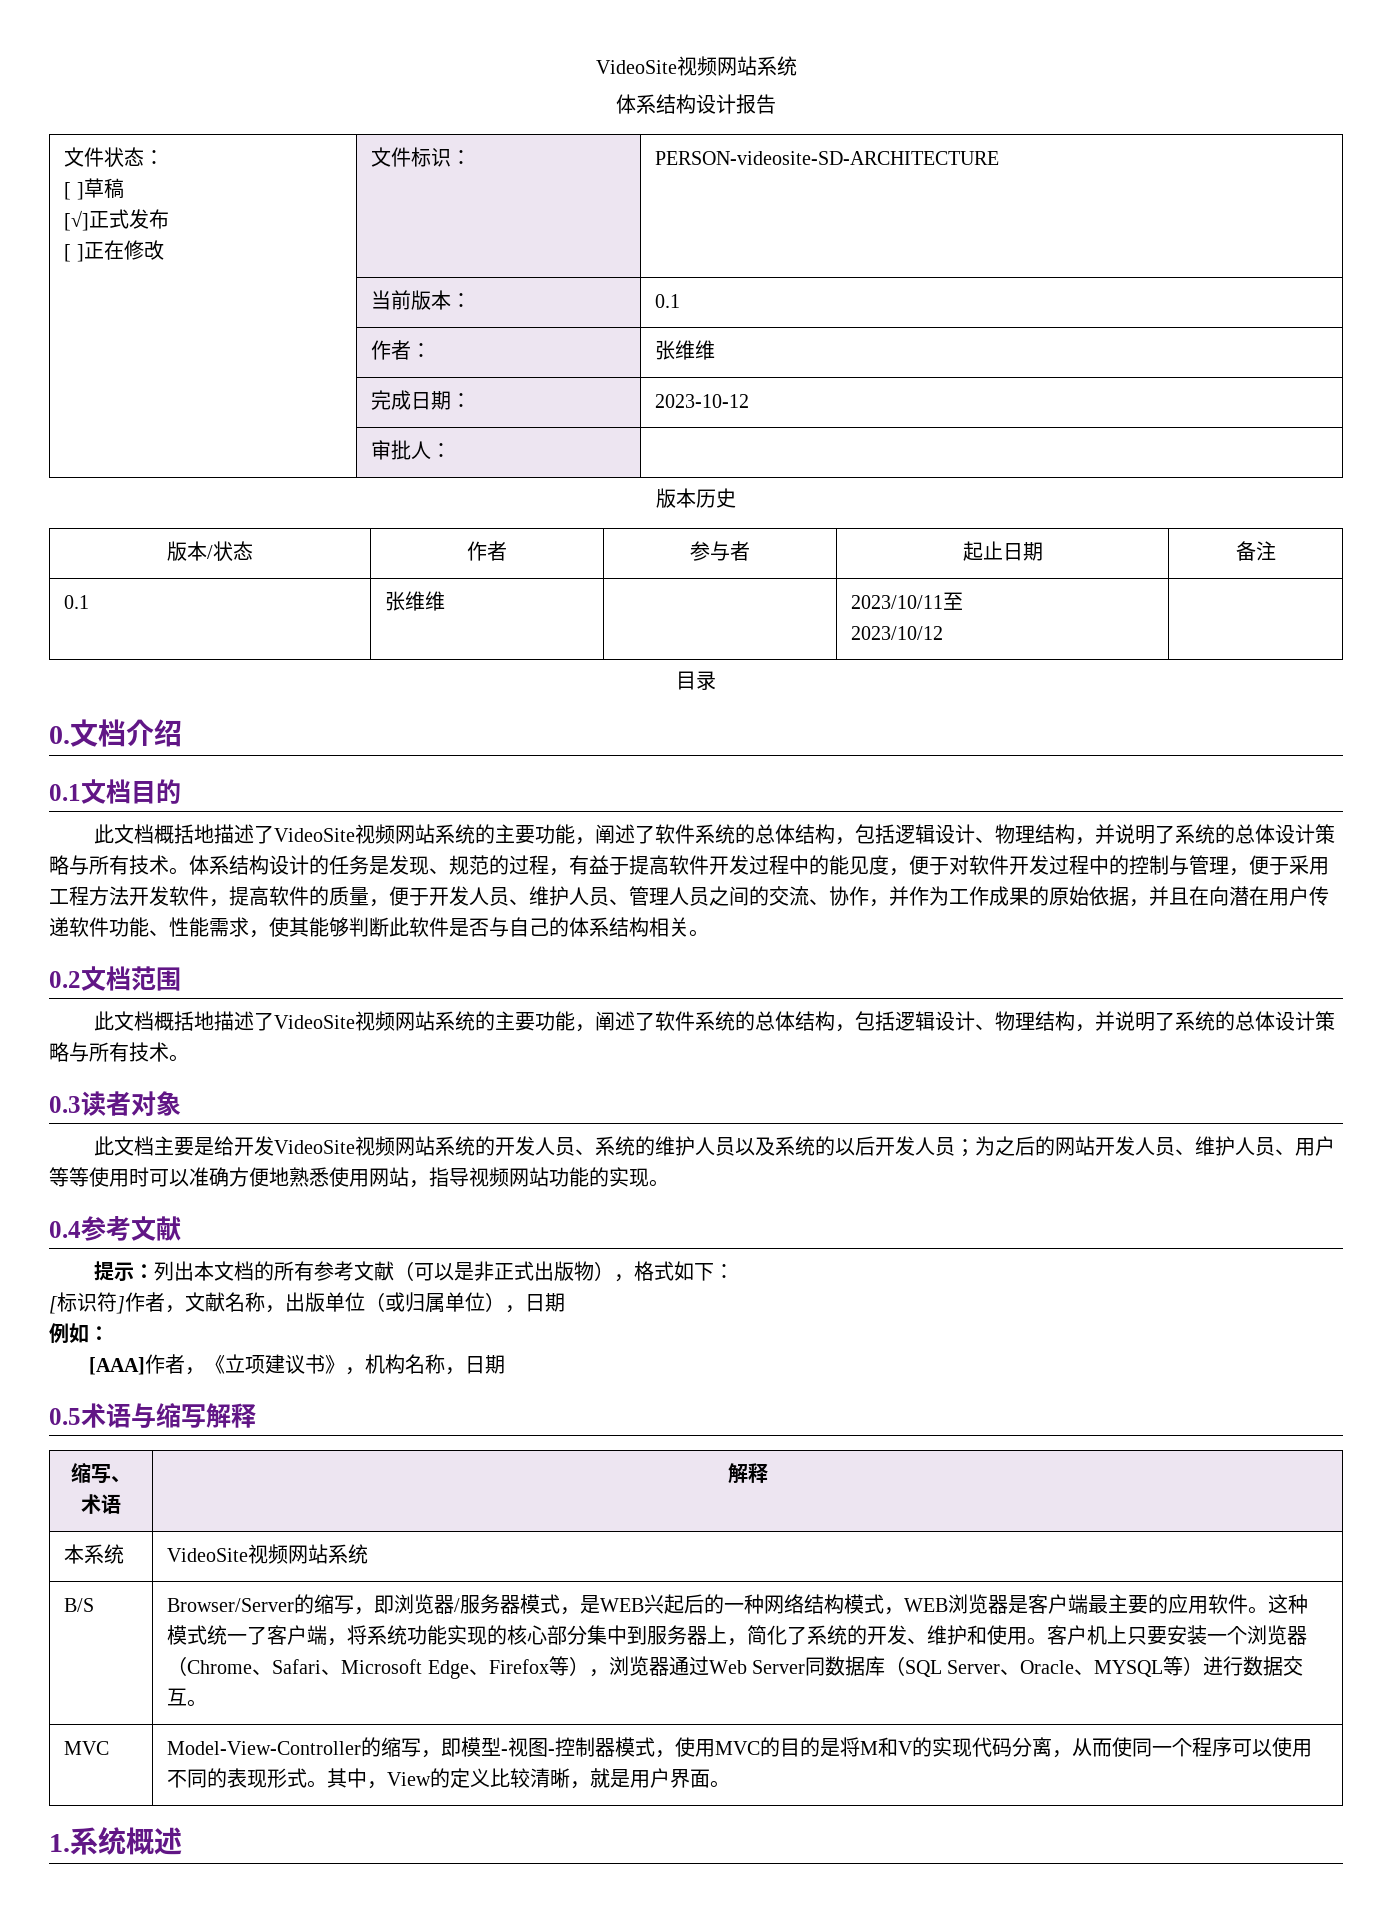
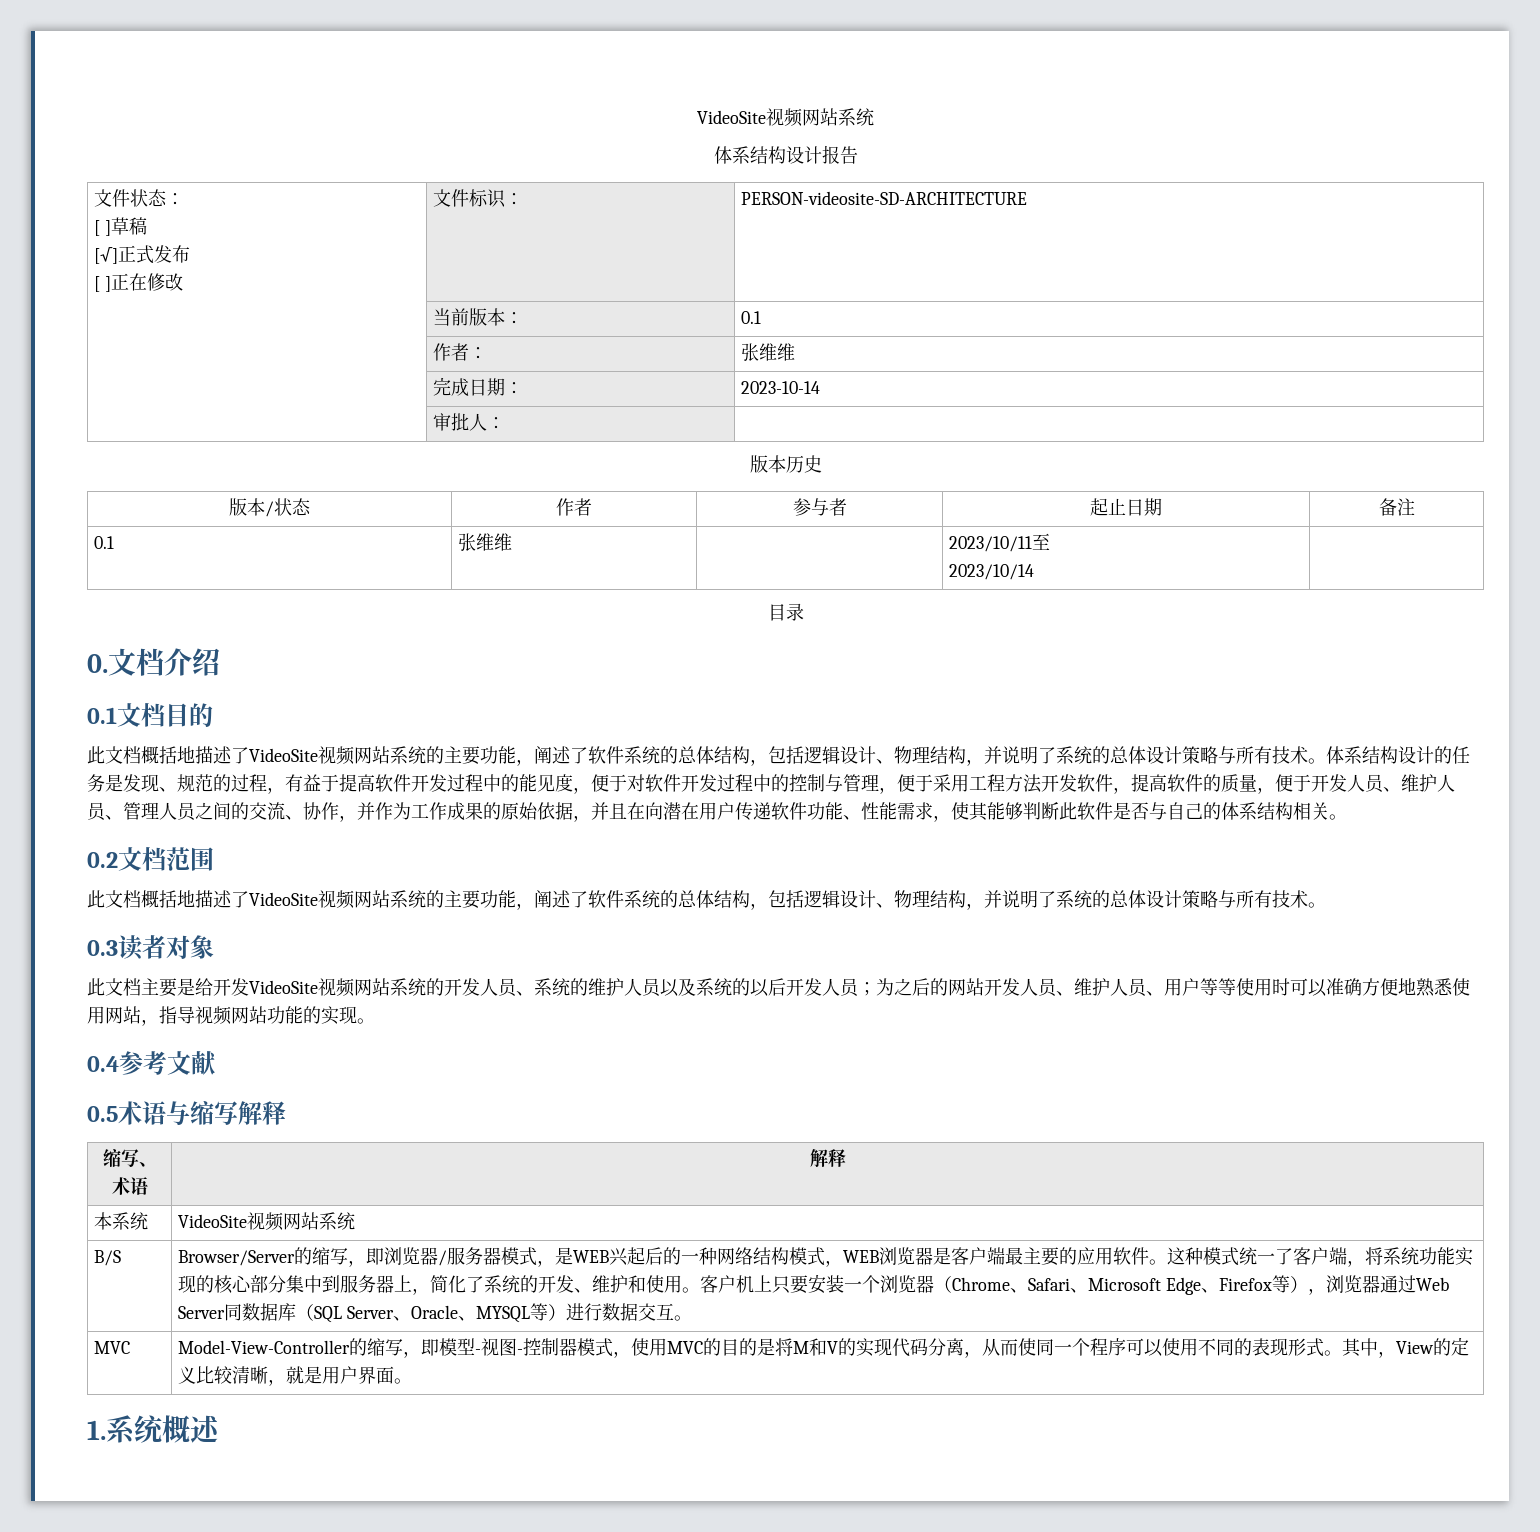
[655,394,750,408] 2023-10-12 -> [741,381,821,394] 2023-10-14
[851,626,944,640] 2023/10/12 -> [949,564,1035,580] 2023/10/14
[94,1261,735,1282] [49,1292,565,1314] [49,1323,109,1343] [88,1354,505,1375] // 提示：列出本文档的所有参考文献（可以是非正式出版物），格式如下： // [标识符]作者，文献名称，出版单位（或归属单位），日期 // 例如： // [AAA]作者，《立项建议书》，机构名称，日期 -> (217, 1063) none

